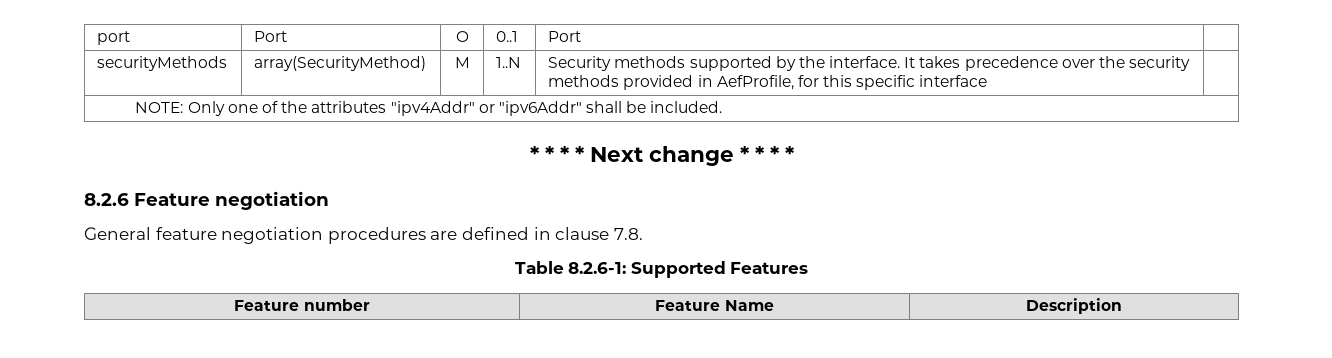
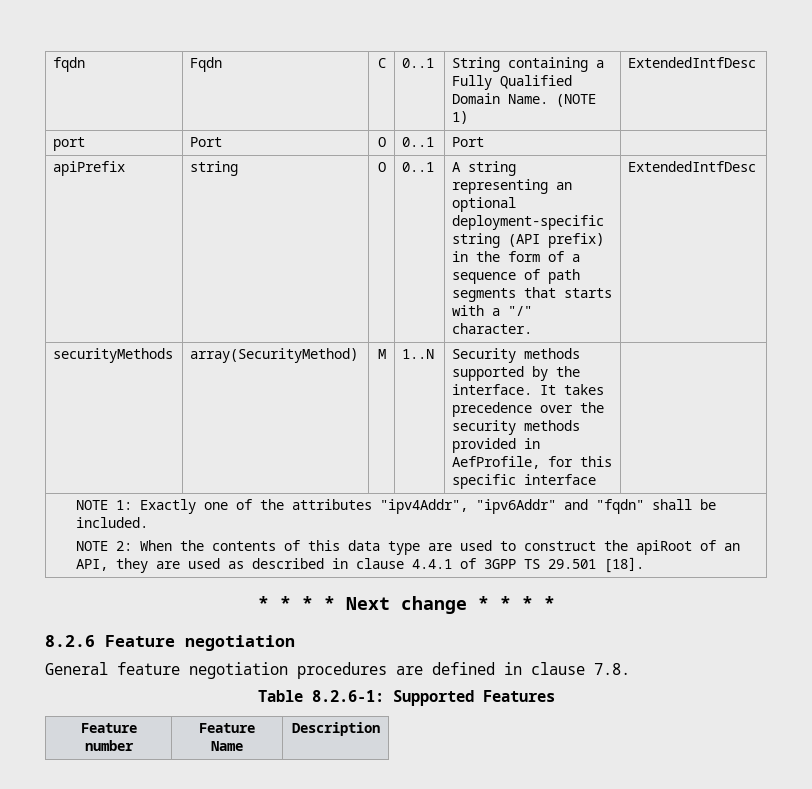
(97, 38) none -> [53,57,86,72] [190,57,223,72] [377,58,386,68] [402,58,435,68] [452,57,605,72] [452,75,573,90] [452,93,597,107] [452,111,469,124] [628,57,757,68] fqdn | Fqdn | C | 0..1 | String containing a Fully Qualified Domain Name. (NOTE 1) | ExtendedIntfDesc //
(582, 36) none -> [53,161,126,176] [190,161,239,176] [377,162,386,172] [402,162,435,172] [452,161,517,176] [452,179,573,194] [452,197,517,212] [452,215,605,230] [452,233,605,248] [452,251,581,262] [452,269,581,284] [452,287,613,302] [452,305,533,316] [452,323,533,334] [628,161,757,172] // apiPrefix | string | O | 0..1 | A string representing an optional deployment-specific string (API prefix) in the form of a sequence of path segments that starts with a "/" character. | ExtendedIntfDesc
[135,101,225,116] NOTE: Only -> [75,499,196,514] NOTE 1: Exactly
[390,101,582,116] "ipv4Addr" or "ipv6Addr" -> [379,499,644,514] "ipv4Addr", "ipv6Addr" and "fqdn"
(723, 107) none -> [75,540,740,555] [75,557,644,573] // NOTE 2: When the contents of this data type are used to construct the apiRoot of an API, they are used as described in clause 4.4.1 of 3GPP TS 29.501 [18].

